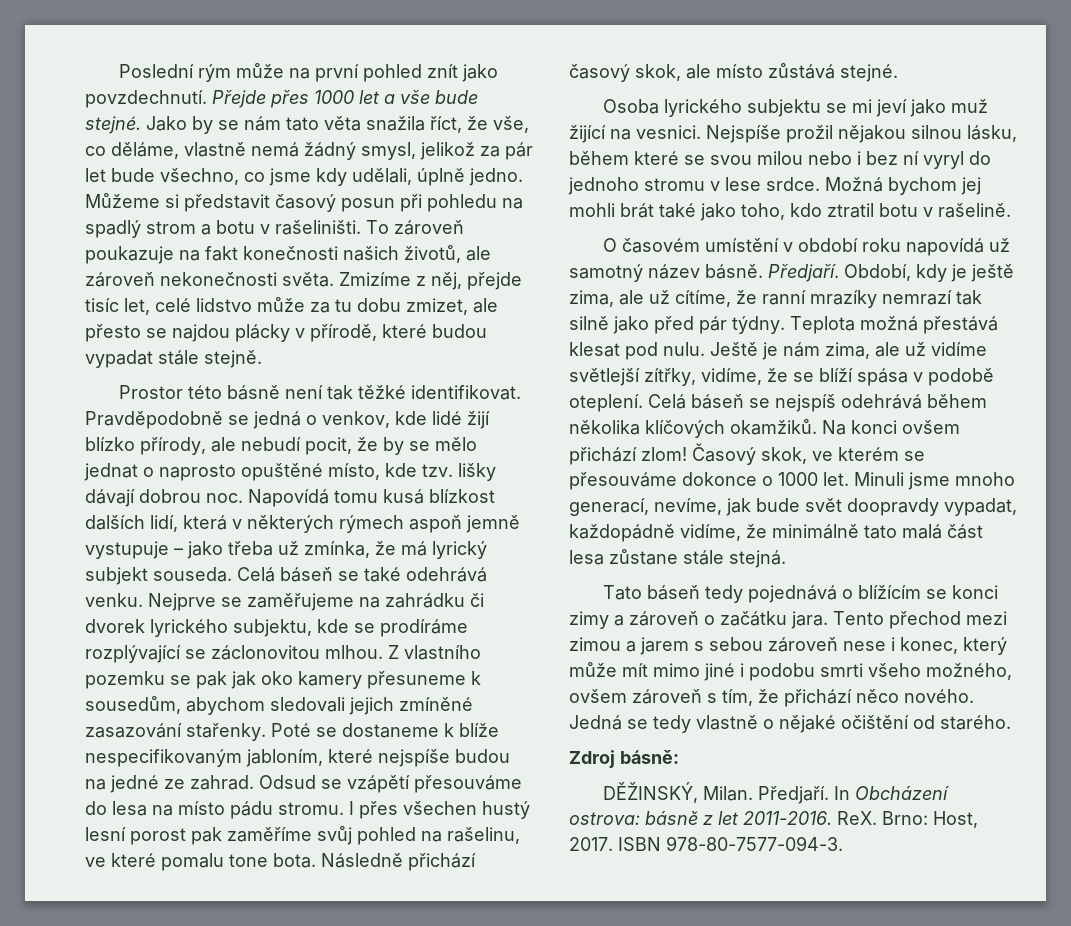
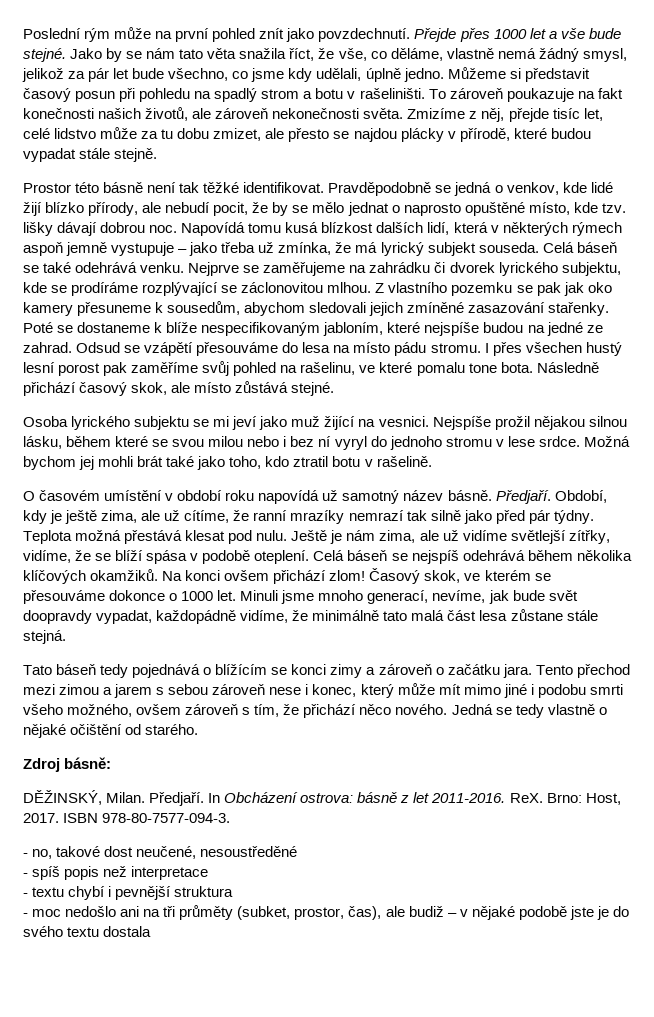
(843, 843) none -> [23,846,298,859] [23,866,209,880] [23,886,234,900] [23,905,629,920] [23,926,152,937] // - no, takové dost neučené, nesoustředěné // - spíš popis než interpretace // - textu chybí i pevnější struktura // - moc nedošlo ani na tři průměty (subket, prostor, čas), ale budiž – v nějaké podobě jste je do svého textu dostala

